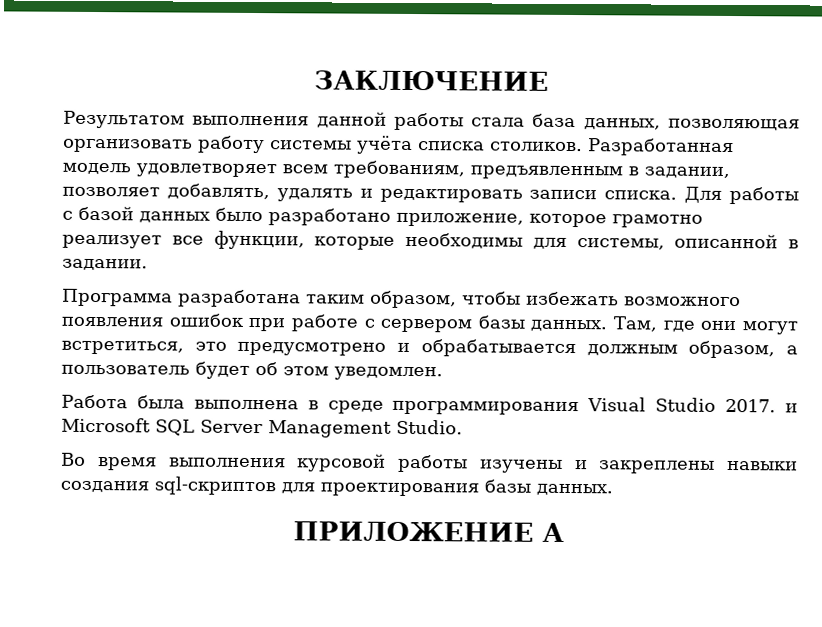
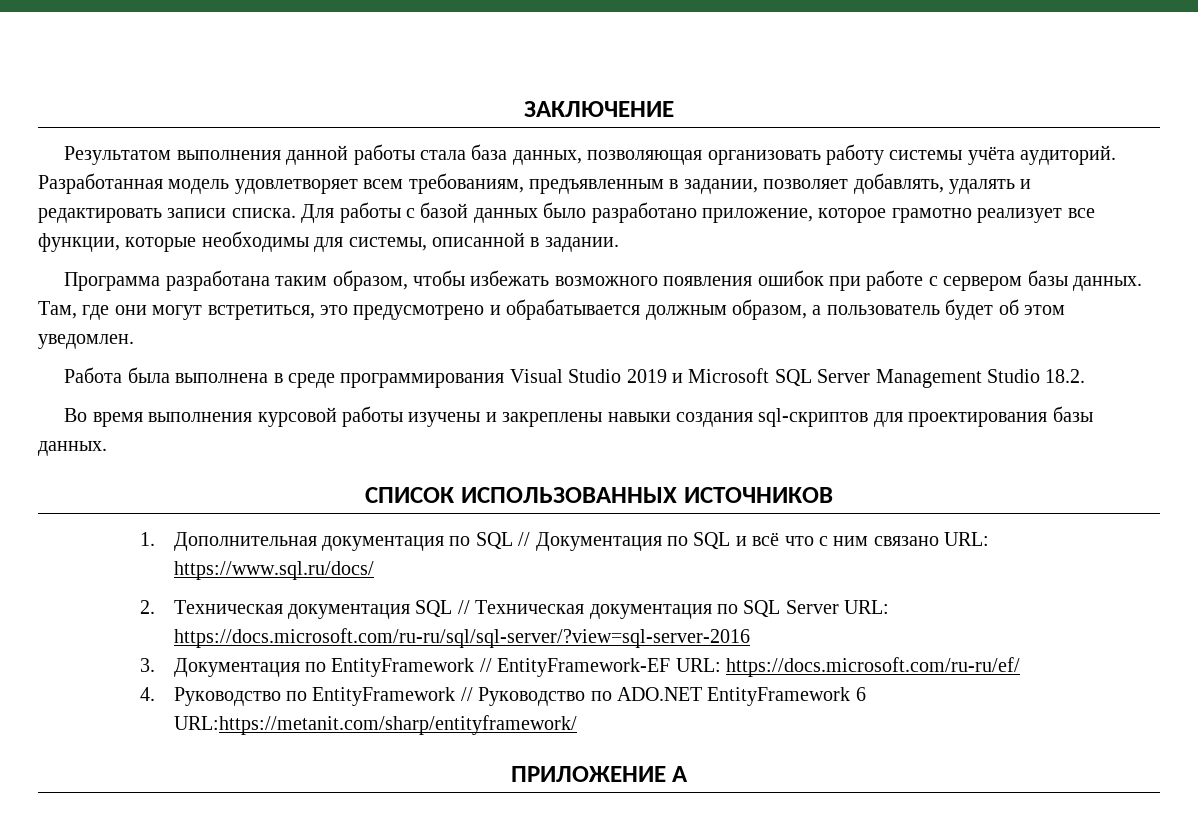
[418,141,583,152] списка столиков. -> [1020,145,1117,165] аудиторий.
[725,398,777,413] 2017. -> [626,369,667,383] 2019
[396,419,463,435] Studio. -> [987,369,1086,383] Studio 18.2.
(613, 489) none -> [365,487,833,503] [139,532,990,551] [173,561,374,580] [139,600,890,619] [173,628,750,648] [139,657,1020,677] [139,687,866,706] [173,715,577,735] // СПИСОК ИСПОЛЬЗОВАННЫХ ИСТОЧНИКОВ // 1. Дополнительная документация по SQL // Документация по SQL и всё что с ним связано URL: https://www.sql.ru/docs/ // 2. Техническая документация SQL // Техническая документация по SQL Server URL: https://docs.microsoft.com/ru-ru/sql/sql-server/?view=sql-server-2016 // 3. Документация по EntityFramework // EntityFramework-EF URL: https://docs.microsoft.com/ru-ru/ef/ // 4. Руководство по EntityFramework // Руководство по ADO.NET EntityFramework 6 URL:https://metanit.com/sharp/entityframework/

